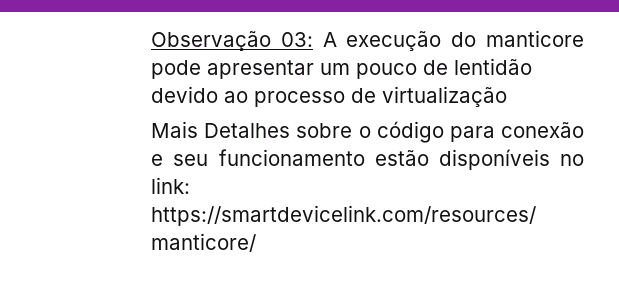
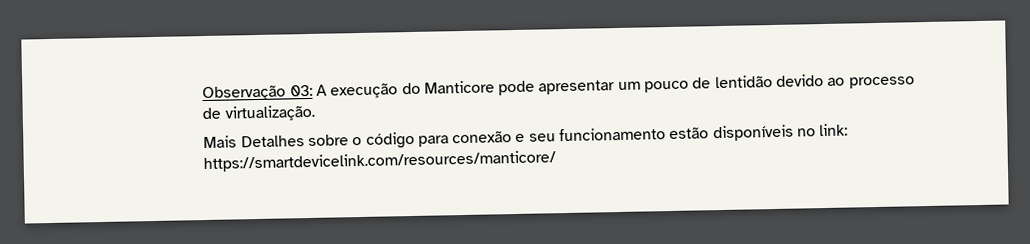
[486,30,585,47] manticore -> [423,80,495,94] Manticore
[382,86,508,107] virtualização -> [224,104,315,122] virtualização.

